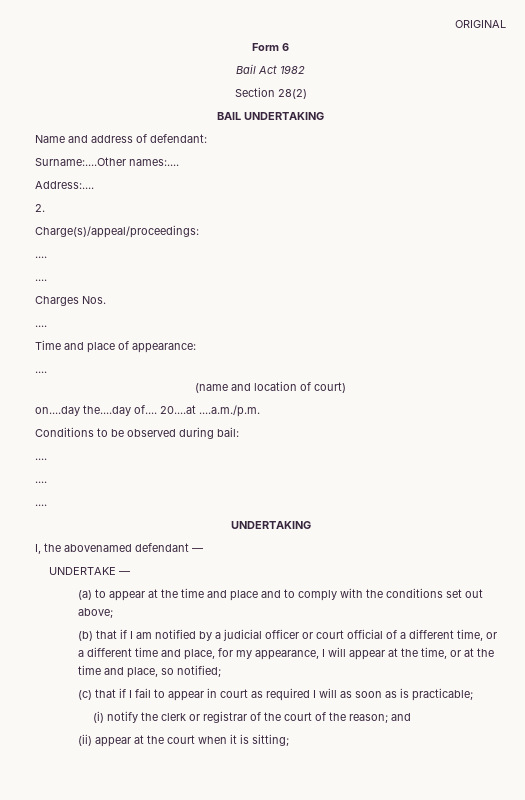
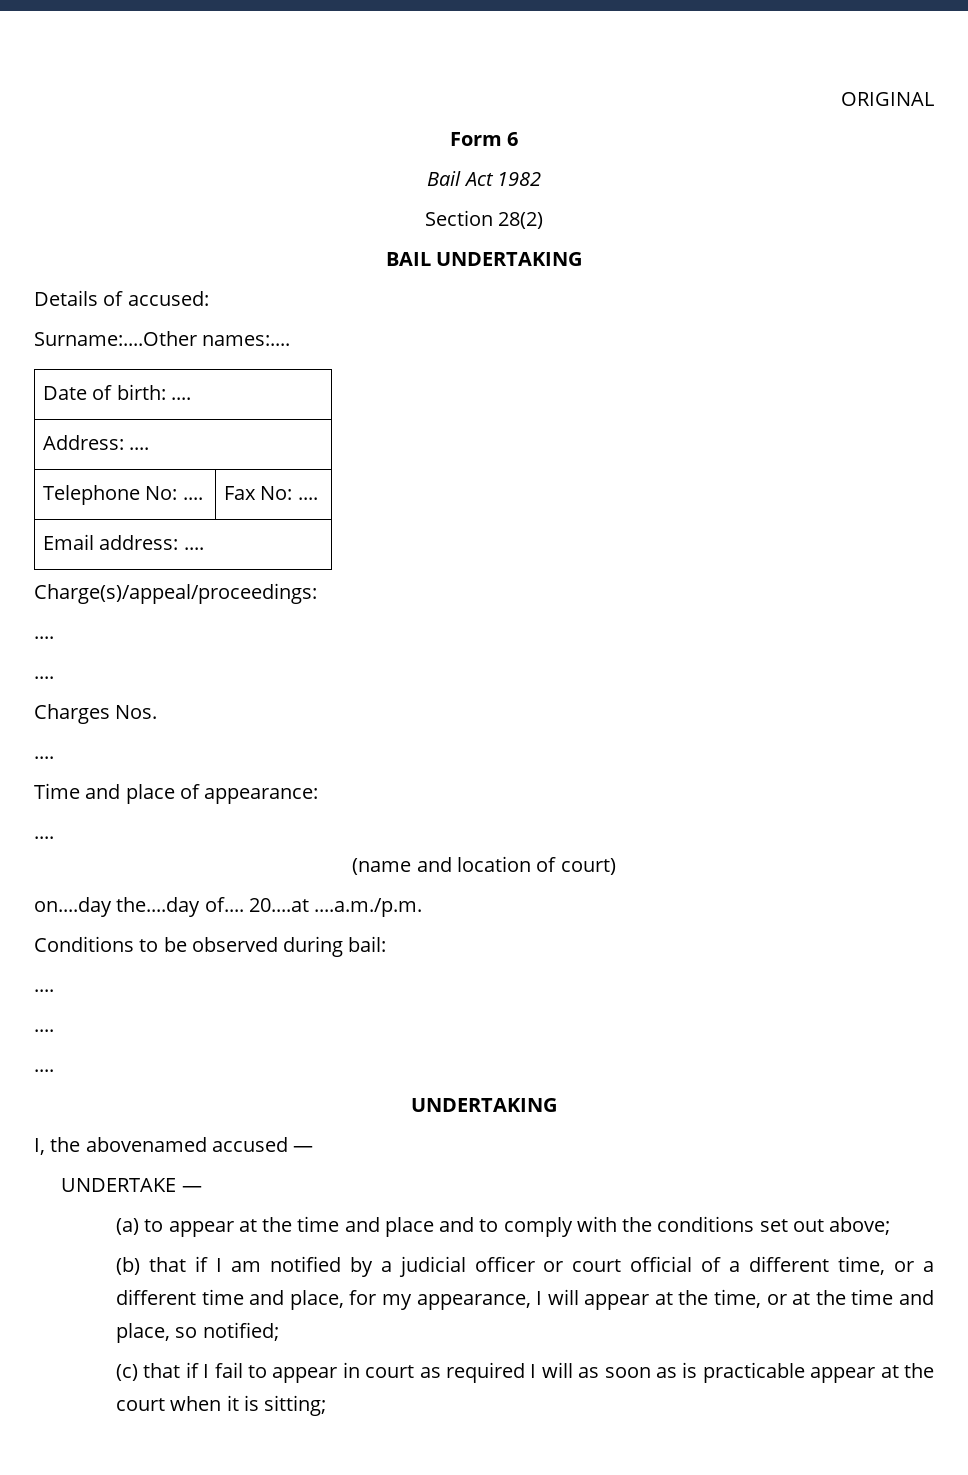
[35,134,207,143] [35,157,179,166] [35,181,94,189] [35,204,45,212] Name and address of defendant: // Surname:....Other names:.... // Address:.... // 2. -> [34,290,209,306] [34,331,291,346] [42,384,191,400] [42,435,150,450] [42,485,203,505] [223,486,318,500] [42,534,204,550] Details of accused: // Surname:....Other names:.... // Date of birth: .... // Address: .... // Telephone No: .... | Fax No: .... // Email address: ....
[135,543,189,552] defendant -> [211,1137,288,1152] accused
[412,688,474,701] [92,711,411,723] [78,734,93,746] practicable; // (i) notify the clerk or registrar of the court of the reason; and // (ii) -> [702,1362,805,1383] practicable

